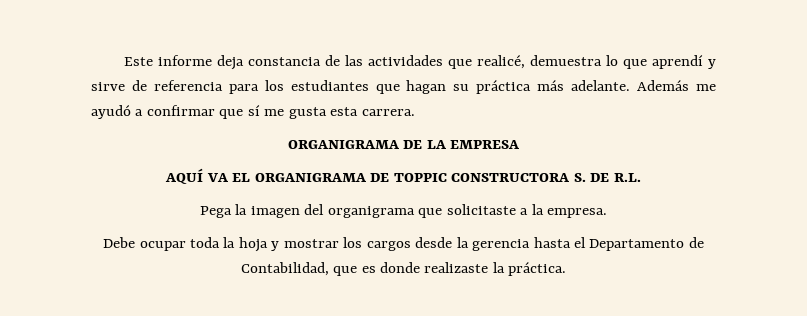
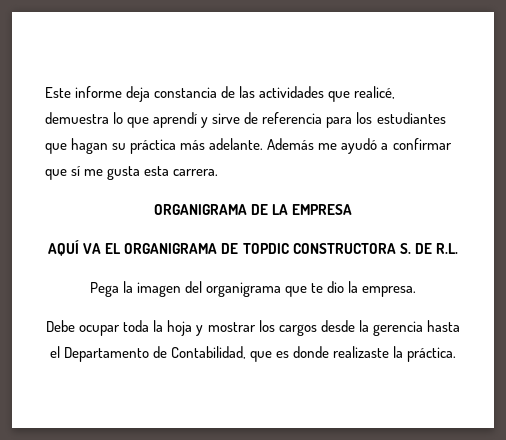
[393,173,447,182] TOPPIC -> [242,243,289,254] TOPDIC
[446,204,529,215] solicitaste a -> [311,281,345,293] te dio

